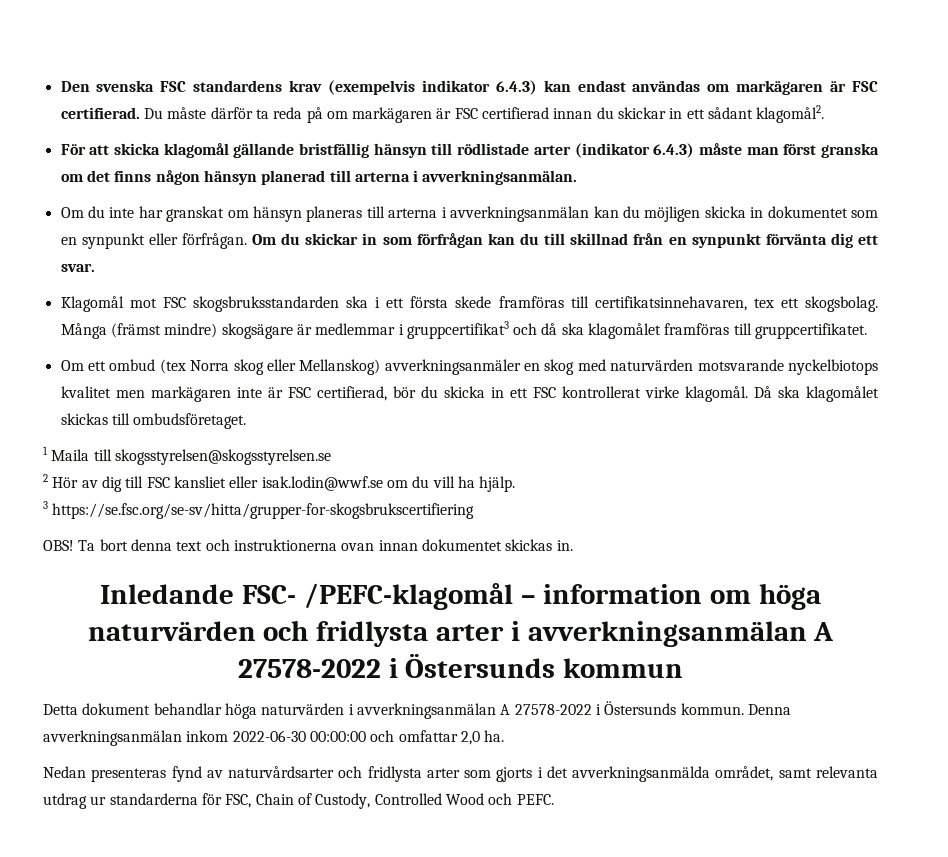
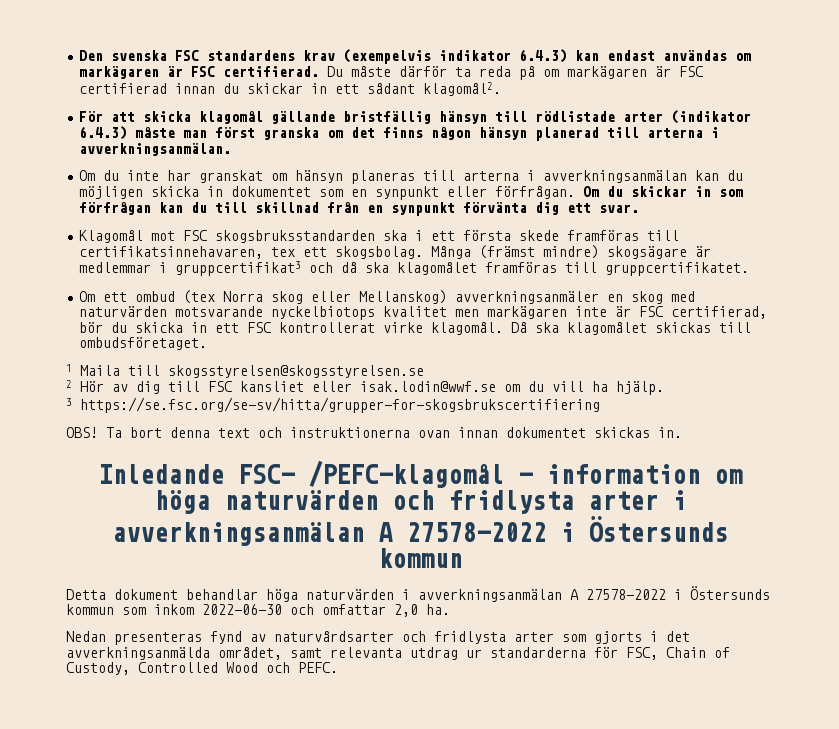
[680,703,791,715] [43,730,182,746] kommun. Denna avverkningsanmälan -> [66,604,146,615] kommun som
[309,731,366,742] 00:00:00 -> (282, 609) none

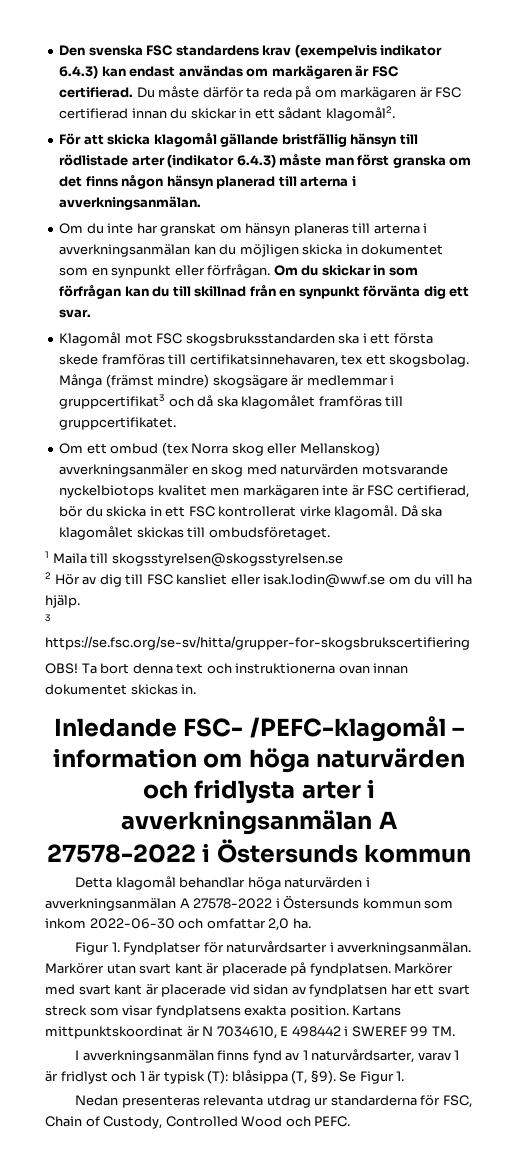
[114,589,178,600] dokument -> [115,876,176,890] klagomål
[66,631,690,645] [66,647,322,660] Nedan presenteras fynd av naturvårdsarter och fridlysta arter som gjorts i det avverkningsanmälda området, samt -> [75,941,472,955] [45,962,454,976] [45,984,470,997] [45,1005,402,1018] [45,1026,455,1039] [75,1049,460,1063] [45,1070,405,1084] [75,1095,200,1108] Figur 1. Fyndplatser för naturvårdsarter i avverkningsanmälan. Markörer utan svart kant är placerade på fyndplatsen. Markörer med svart kant är placerade vid sidan av fyndplatsen har ett svart streck som visar fyndplatsens exakta position. Kartans mittpunktskoordinat är N 7034610, E 498442 i SWEREF 99 TM. // I avverkningsanmälan finns fynd av 1 naturvårdsarter, varav 1 är fridlyst och 1 är typisk (T): blåsippa (T, §9). Se Figur 1. // Nedan presenteras

